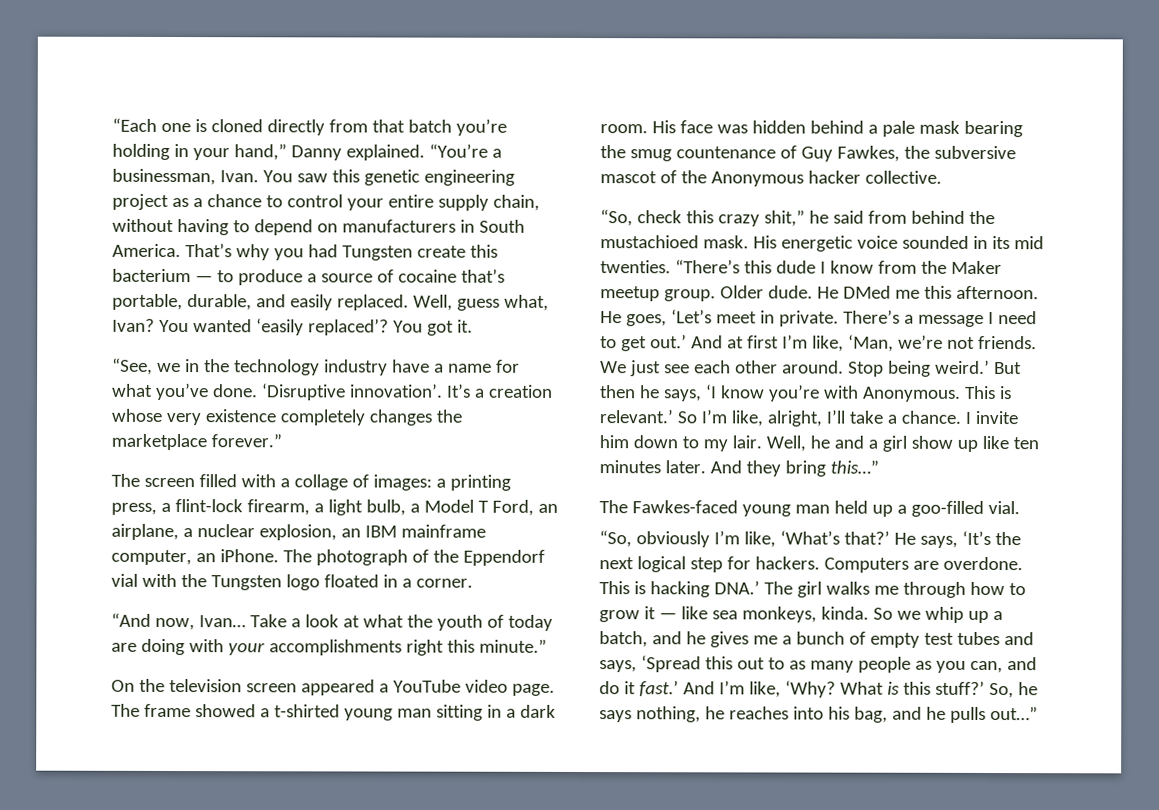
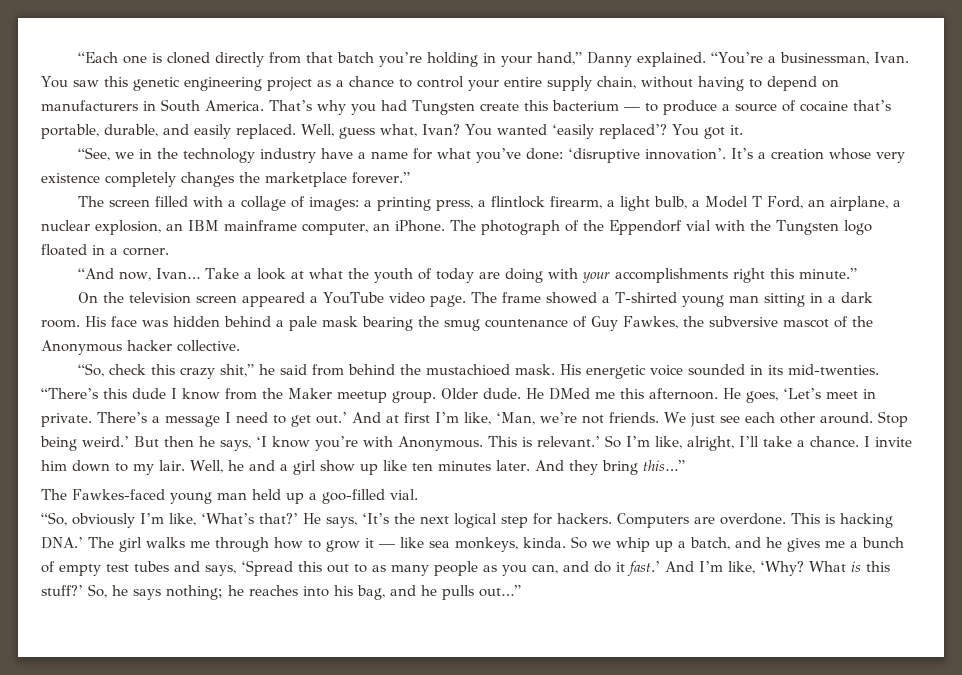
[212,383,346,401] done. ‘Disruptive -> [525,148,640,163] done: ‘disruptive
[174,499,243,513] flint-lock -> [490,196,545,208] flintlock
[273,704,340,718] t-shirted -> [614,292,677,303] T-shirted
[1013,236,1044,250] [600,260,671,274] mid twenties. -> [787,364,879,375] mid-twenties.
[635,706,701,723] nothing, -> [166,585,223,600] nothing;

